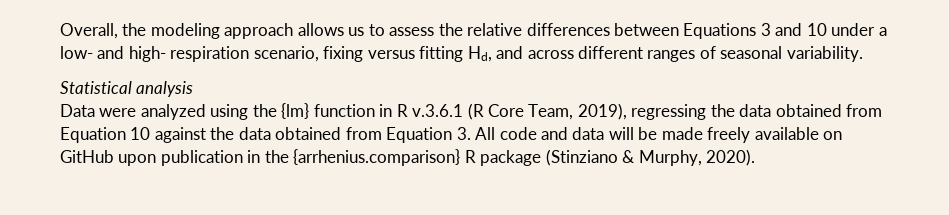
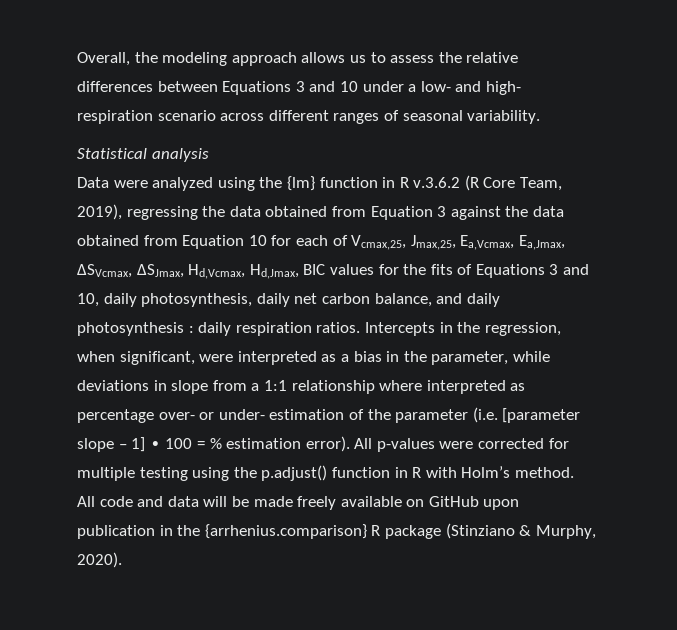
[253,46,524,62] scenario, fixing versus fitting Hd, and -> [157,110,216,121] scenario
[412,104,464,117] v.3.6.1 -> [413,177,461,188] v.3.6.2
[130,127,151,140] 10 -> [437,206,447,217] 3
[456,127,471,140] 3. -> [248,235,565,250] [77,264,590,279] [77,293,500,307] [77,322,561,336] [77,351,550,365] [77,380,526,394] [77,407,581,423] [77,436,569,452] [77,465,574,481] 10 for each of Vcmax,25, Jmax,25, Ea,Vcmax, Ea,Jmax, ΔSVcmax, ΔSJmax, Hd,Vcmax, Hd,Jmax, BIC values for the fits of Equations 3 and 10, daily photosynthesis, daily net carbon balance, and daily photosynthesis : daily respiration ratios. Intercepts in the regression, when significant, were interpreted as a bias in the parameter, while deviations in slope from a 1:1 relationship where interpreted as percentage over- or under- estimation of the parameter (i.e. [parameter slope – 1] ∙ 100 = % estimation error). All p-values were corrected for multiple testing using the p.adjust() function in R with Holm’s method.

